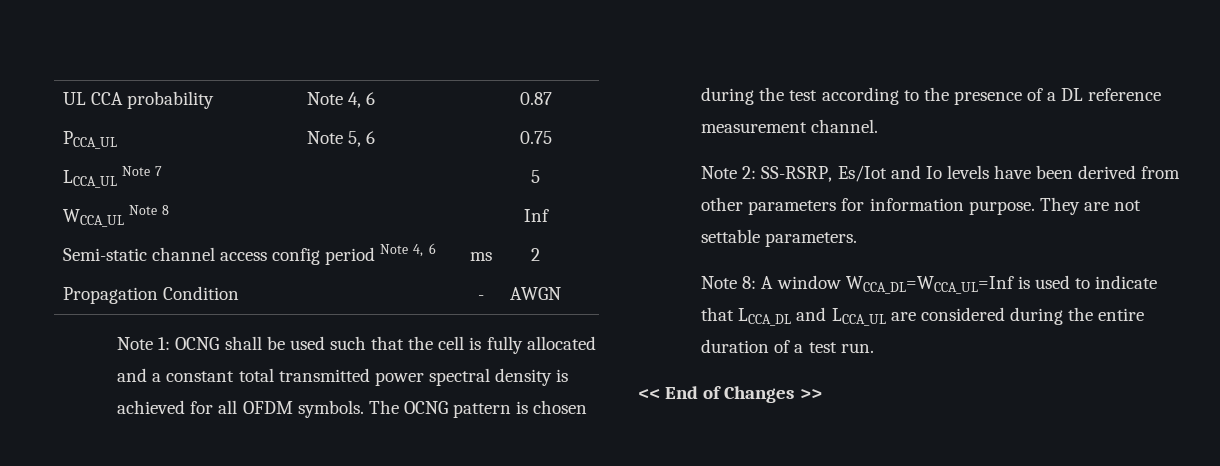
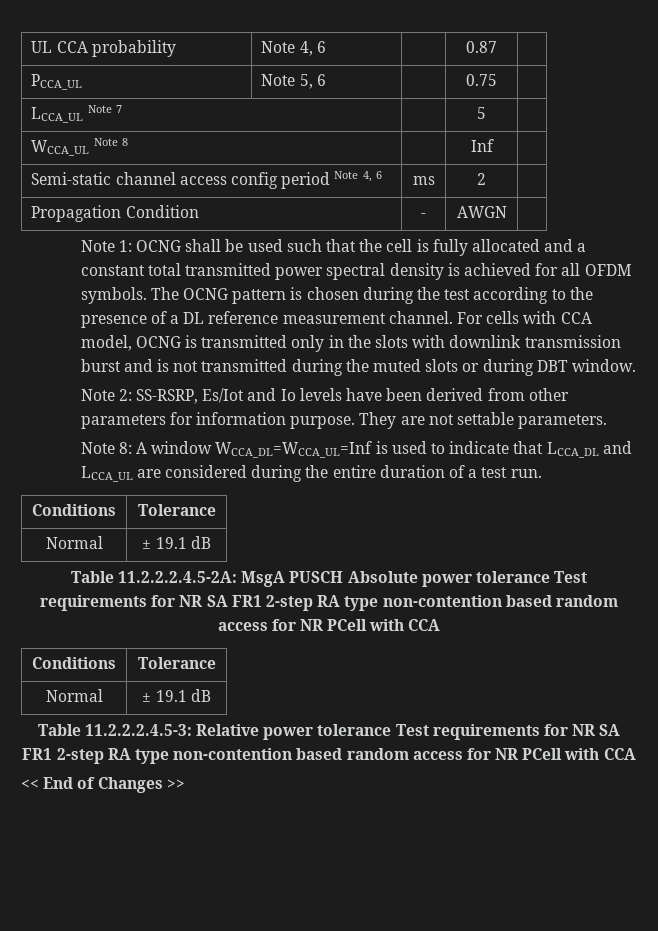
(879, 126) none -> [457,311,592,324] [80,335,621,352] [80,359,636,376] For cells with CCA model, OCNG is transmitted only in the slots with downlink transmission burst and is not transmitted during the muted slots or during DBT window.
(874, 348) none -> [32,504,116,516] [137,504,216,516] [45,536,103,549] [142,536,211,549] [70,571,588,587] [40,595,618,611] [217,619,441,631] [32,657,116,669] [137,657,216,669] [45,689,103,702] [142,689,211,702] [37,724,621,740] [22,748,636,764] // Conditions | Tolerance // Normal | ± 19.1 dB // Table 11.2.2.2.4.5-2A: MsgA PUSCH Absolute power tolerance Test requirements for NR SA FR1 2-step RA type non-contention based random access for NR PCell with CCA // Conditions | Tolerance // Normal | ± 19.1 dB // Table 11.2.2.2.4.5-3: Relative power tolerance Test requirements for NR SA FR1 2-step RA type non-contention based random access for NR PCell with CCA

